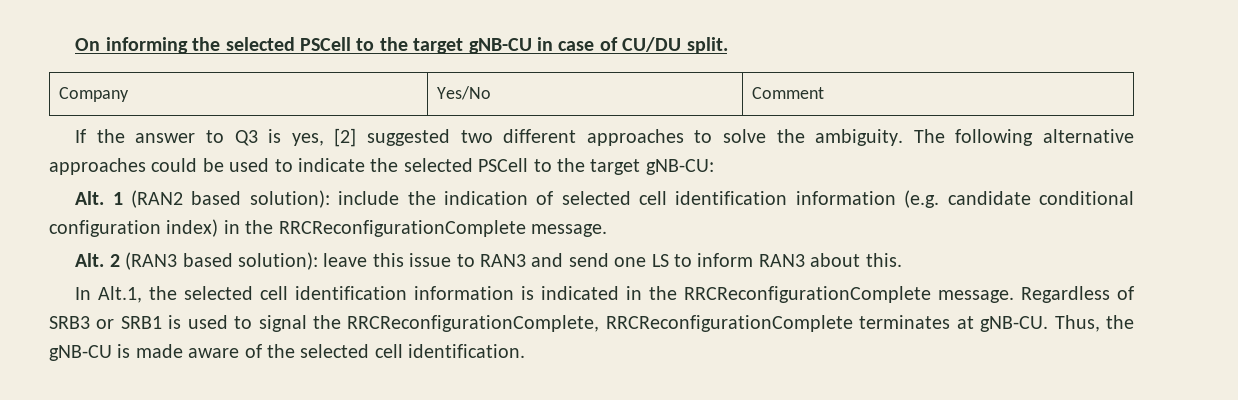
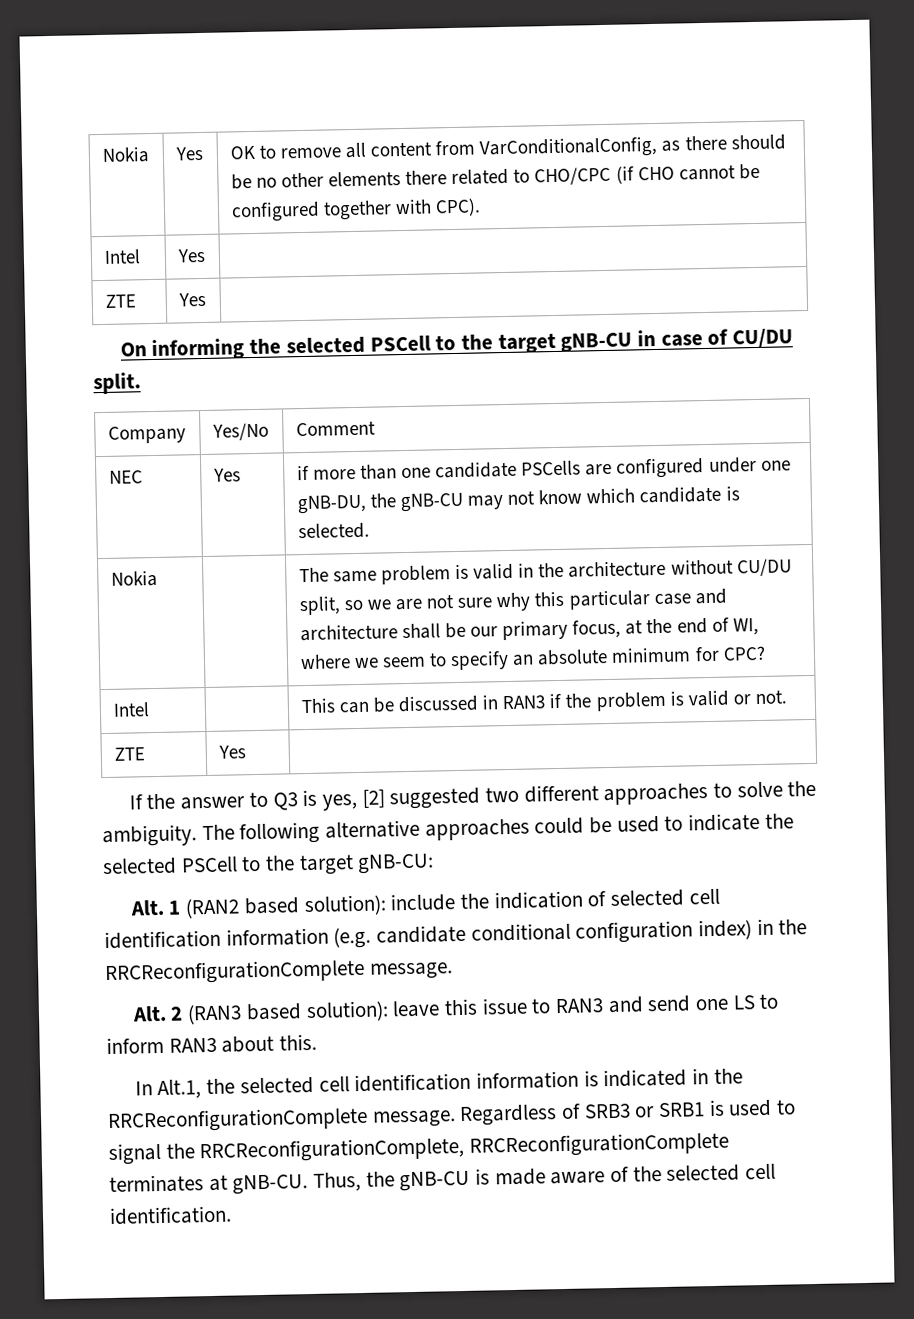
(75, 44) none -> [101,147,150,163] [174,146,204,161] [229,134,786,160] [230,163,760,190] [230,198,481,223] [103,249,141,264] [176,248,206,263] [104,294,136,308] [177,292,206,307] Nokia | Yes | OK to remove all content from VarConditionalConfig, as there should be no other elements there related to CHO/CPC (if CHO cannot be configured together with CPC). // Intel | Yes | // ZTE | Yes | //
(824, 93) none -> [108,470,143,484] [212,468,241,482] [296,457,791,481] [296,486,740,515] [297,522,370,540] [110,570,158,587] [298,558,792,585] [298,588,727,616] [299,617,759,642] [299,645,766,671] [112,702,150,717] [300,690,788,714] [113,747,145,761] [217,745,246,759] // NEC | Yes | if more than one candidate PSCells are configured under one gNB-DU, the gNB-CU may not know which candidate is selected. // Nokia | | The same problem is valid in the architecture without CU/DU split, so we are not sure why this particular case and architecture shall be our primary focus, at the end of WI, where we seem to specify an absolute minimum for CPC? // Intel | | This can be discussed in RAN3 if the problem is valid or not. // ZTE | Yes |

